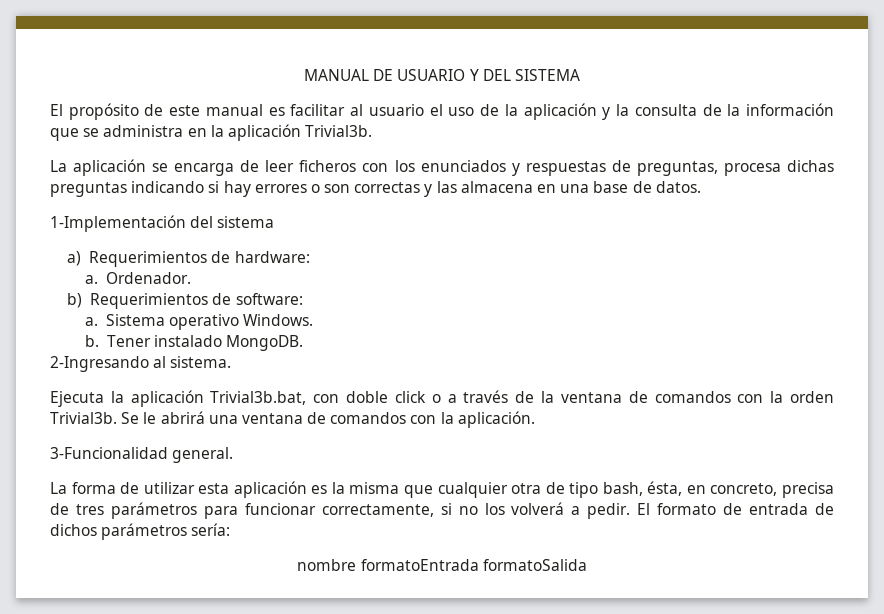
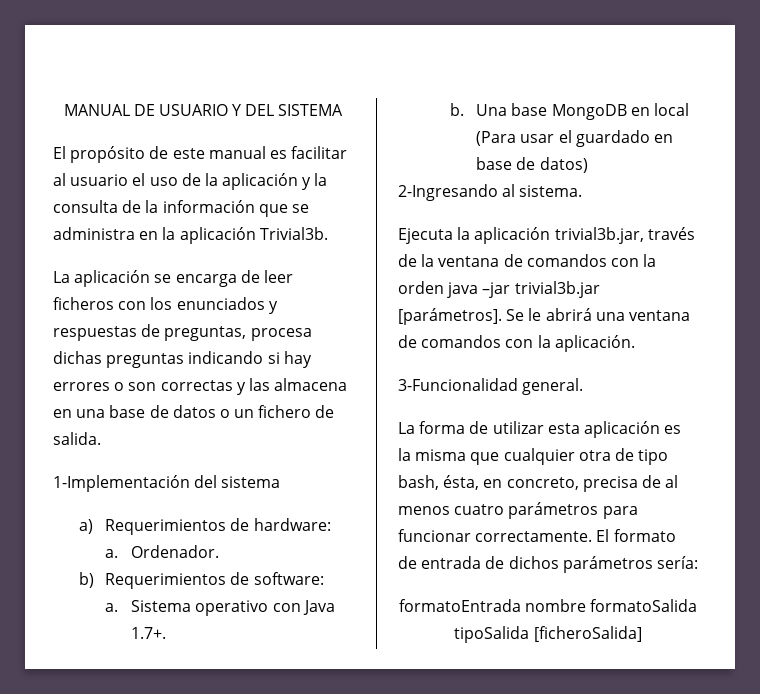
[655,181,701,193] datos. -> [172,405,335,418] [53,432,101,445] datos o un fichero de salida.
[243,314,314,326] [84,335,304,351] Windows. // b. Tener instalado MongoDB. -> [272,600,335,615] [131,627,167,639] [450,103,689,120] [476,130,673,147] [476,157,588,173] con Java 1.7+. // b. Una base MongoDB en local (Para usar el guardado en base de datos)
[210,391,457,405] Trivial3b.bat, con doble click o a -> [554,227,644,244] trivial3b.jar,
[50,412,117,424] Trivial3b. -> [447,281,600,298] [398,308,502,325] java –jar trivial3b.jar [parámetros].
[75,502,631,519] tres parámetros para funcionar correctamente, si no los volverá a pedir. -> [665,475,679,488] [398,502,638,519] [398,529,593,542] al menos cuatro parámetros para funcionar correctamente.
[297,559,587,571] nombre formatoEntrada formatoSalida -> [398,599,698,612] [454,626,642,643] formatoEntrada nombre formatoSalida tipoSalida [ficheroSalida]

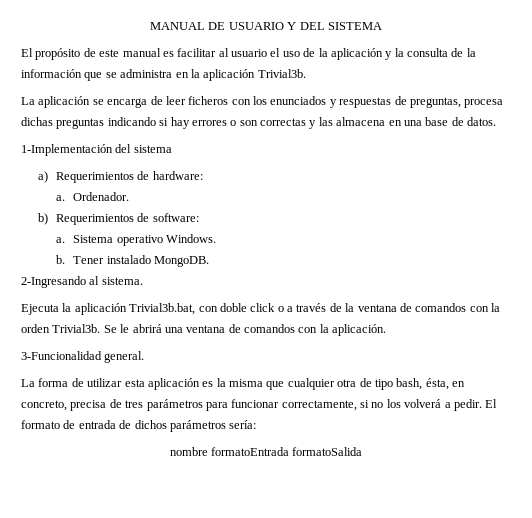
[172,405,335,418] [53,432,101,445] datos o un fichero de salida. -> [467,117,496,126] datos.
[272,600,335,615] [131,627,167,639] [450,103,689,120] [476,130,673,147] [476,157,588,173] con Java 1.7+. // b. Una base MongoDB en local (Para usar el guardado en base de datos) -> [166,234,217,243] [55,255,210,267] Windows. // b. Tener instalado MongoDB.
[554,227,644,244] trivial3b.jar, -> [129,303,293,315] Trivial3b.bat, con doble click o a
[447,281,600,298] [398,308,502,325] java –jar trivial3b.jar [parámetros]. -> [52,324,101,333] Trivial3b.
[665,475,679,488] [398,502,638,519] [398,529,593,542] al menos cuatro parámetros para funcionar correctamente. -> [125,399,482,411] tres parámetros para funcionar correctamente, si no los volverá a pedir.
[398,599,698,612] [454,626,642,643] formatoEntrada nombre formatoSalida tipoSalida [ficheroSalida] -> [169,447,363,456] nombre formatoEntrada formatoSalida

